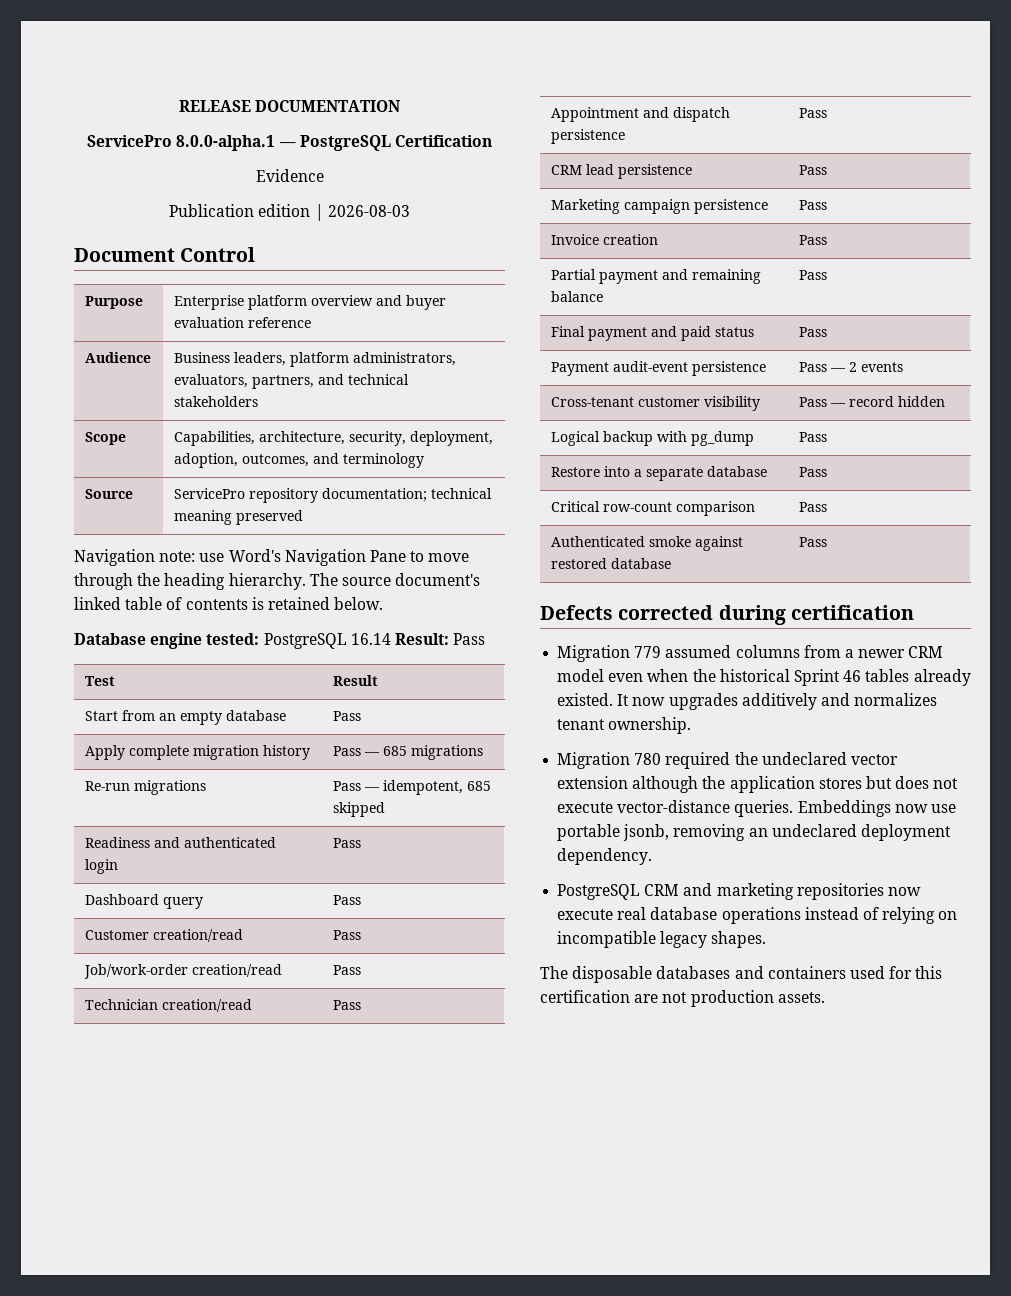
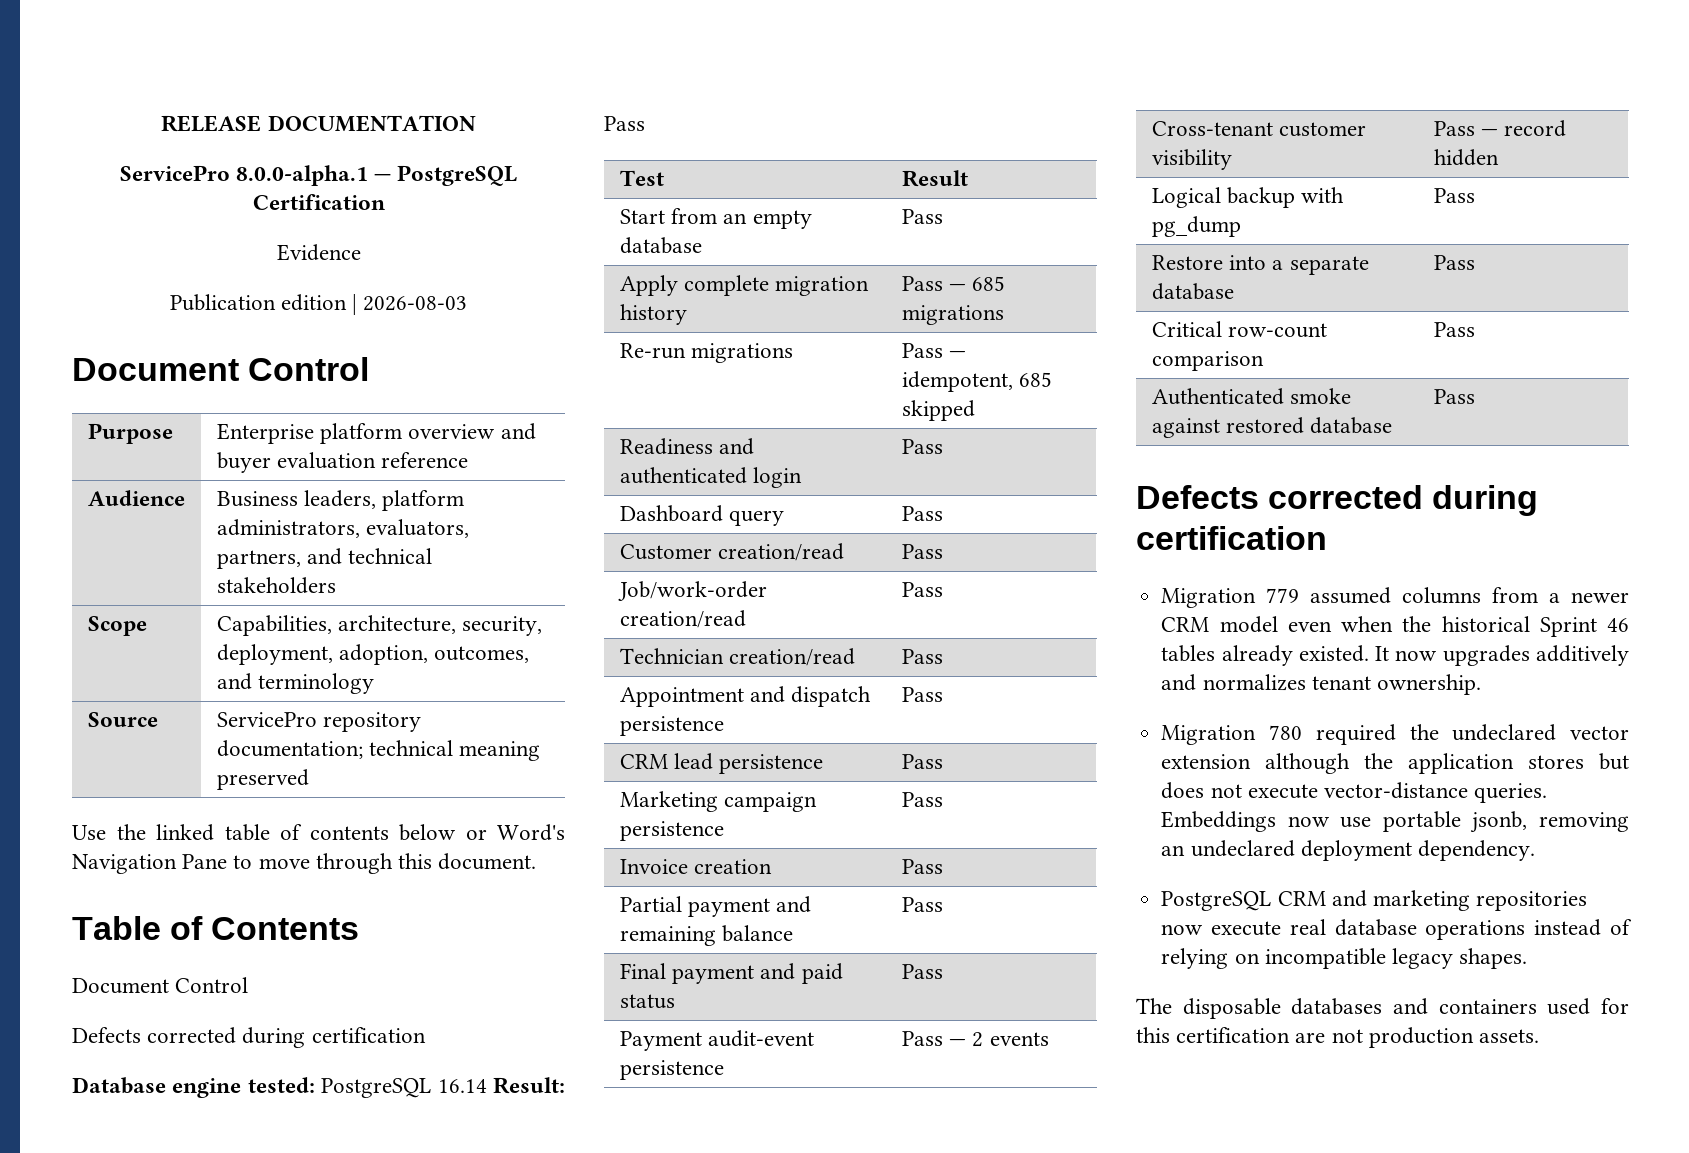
[74,549,225,566] Navigation note: use -> [72,824,487,841] Use the linked table of contents below or
[137,573,481,590] [74,597,384,610] the heading hierarchy. The source document's linked table of contents is retained below. -> [398,853,537,870] [72,916,360,940] [72,977,249,994] [72,1027,426,1048] this document. // Table of Contents // Document Control // Defects corrected during certification

